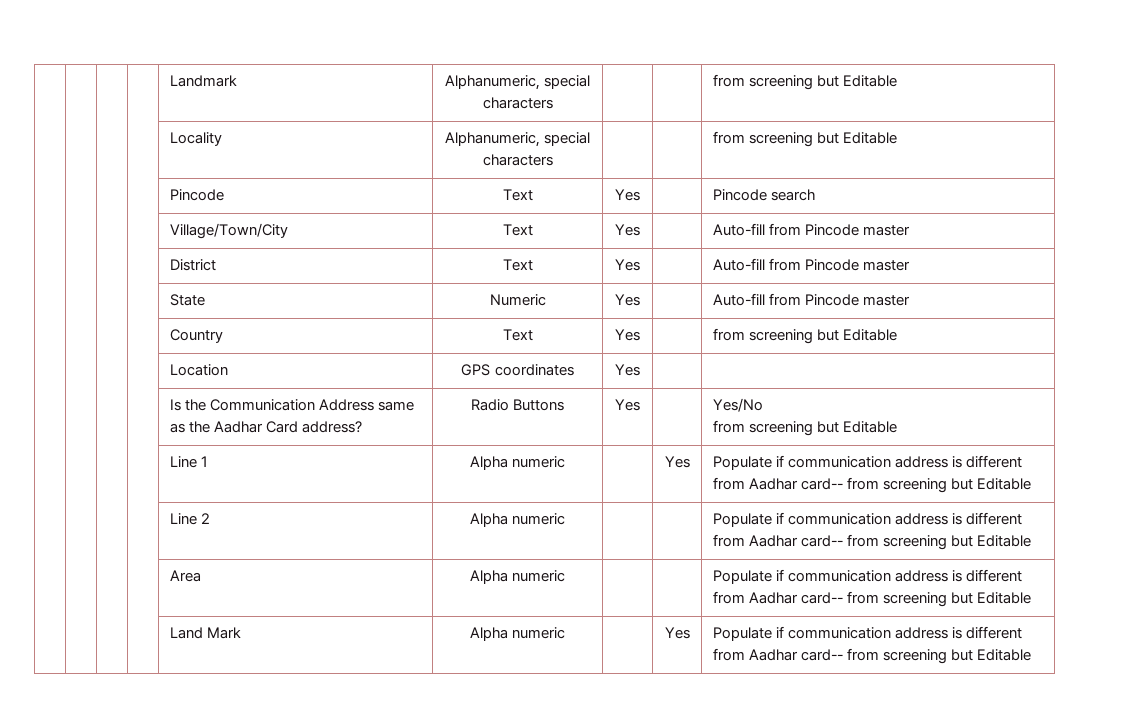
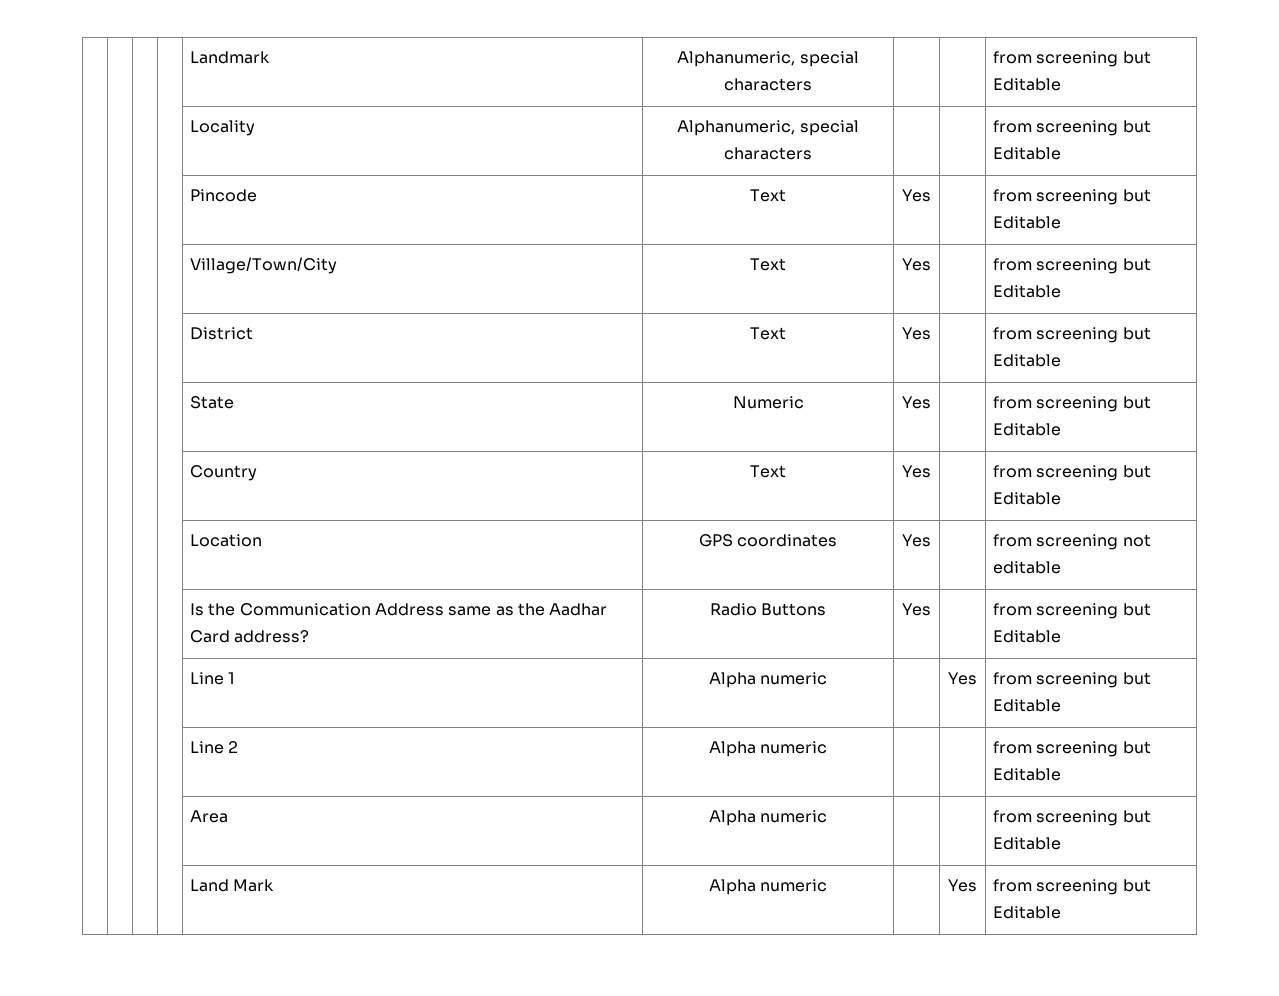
[712,189,815,201] Pincode search -> [993,189,1151,205] [993,216,1062,229] from screening but Editable
[712,223,910,236] Auto-fill from Pincode master -> [993,258,1151,274] [993,285,1062,298] from screening but Editable
[712,258,910,271] Auto-fill from Pincode master -> [993,327,1151,343] [993,354,1062,367] from screening but Editable
[712,293,910,306] Auto-fill from Pincode master -> [993,396,1151,412] [993,423,1062,436] from screening but Editable
(640, 370) none -> [993,534,1151,550] [993,561,1062,574] from screening not editable
[712,398,763,412] Yes/No // -> (931, 609) none
[712,455,1023,470] [712,477,843,490] Populate if communication address is different from Aadhar card-- -> (977, 678) none
[712,512,1023,527] [712,534,843,547] Populate if communication address is different from Aadhar card-- -> (828, 747) none
[712,569,1023,584] [712,591,843,604] Populate if communication address is different from Aadhar card-- -> (828, 816) none
[712,626,1023,641] [712,648,843,661] Populate if communication address is different from Aadhar card-- -> (977, 885) none

